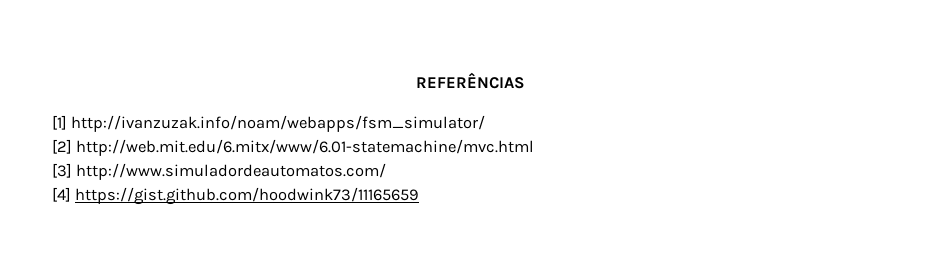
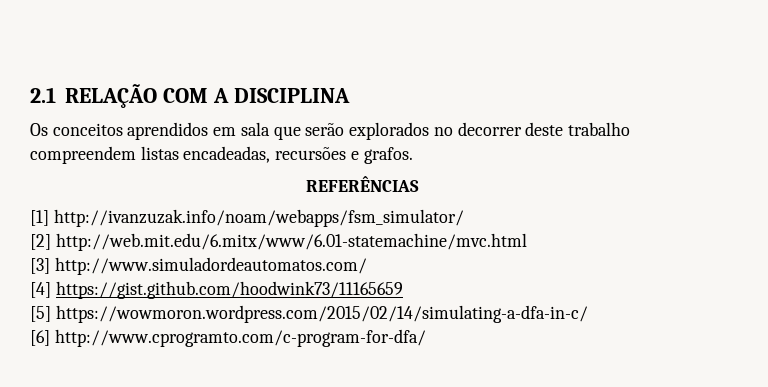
(416, 80) none -> [30,84,350,108] [30,122,630,140] [30,146,413,164] 2.1 RELAÇÃO COM A DISCIPLINA // Os conceitos aprendidos em sala que serão explorados no decorrer deste trabalho compreendem listas encadeadas, recursões e grafos. //
(420, 196) none -> [30,305,588,323] [30,329,426,347] // [5] https://wowmoron.wordpress.com/2015/02/14/simulating-a-dfa-in-c/ // [6] http://www.cprogramto.com/c-program-for-dfa/

